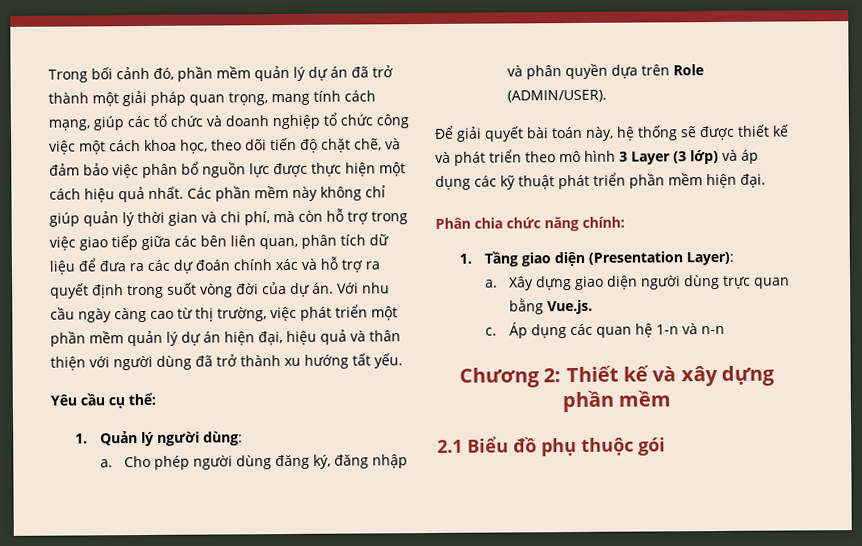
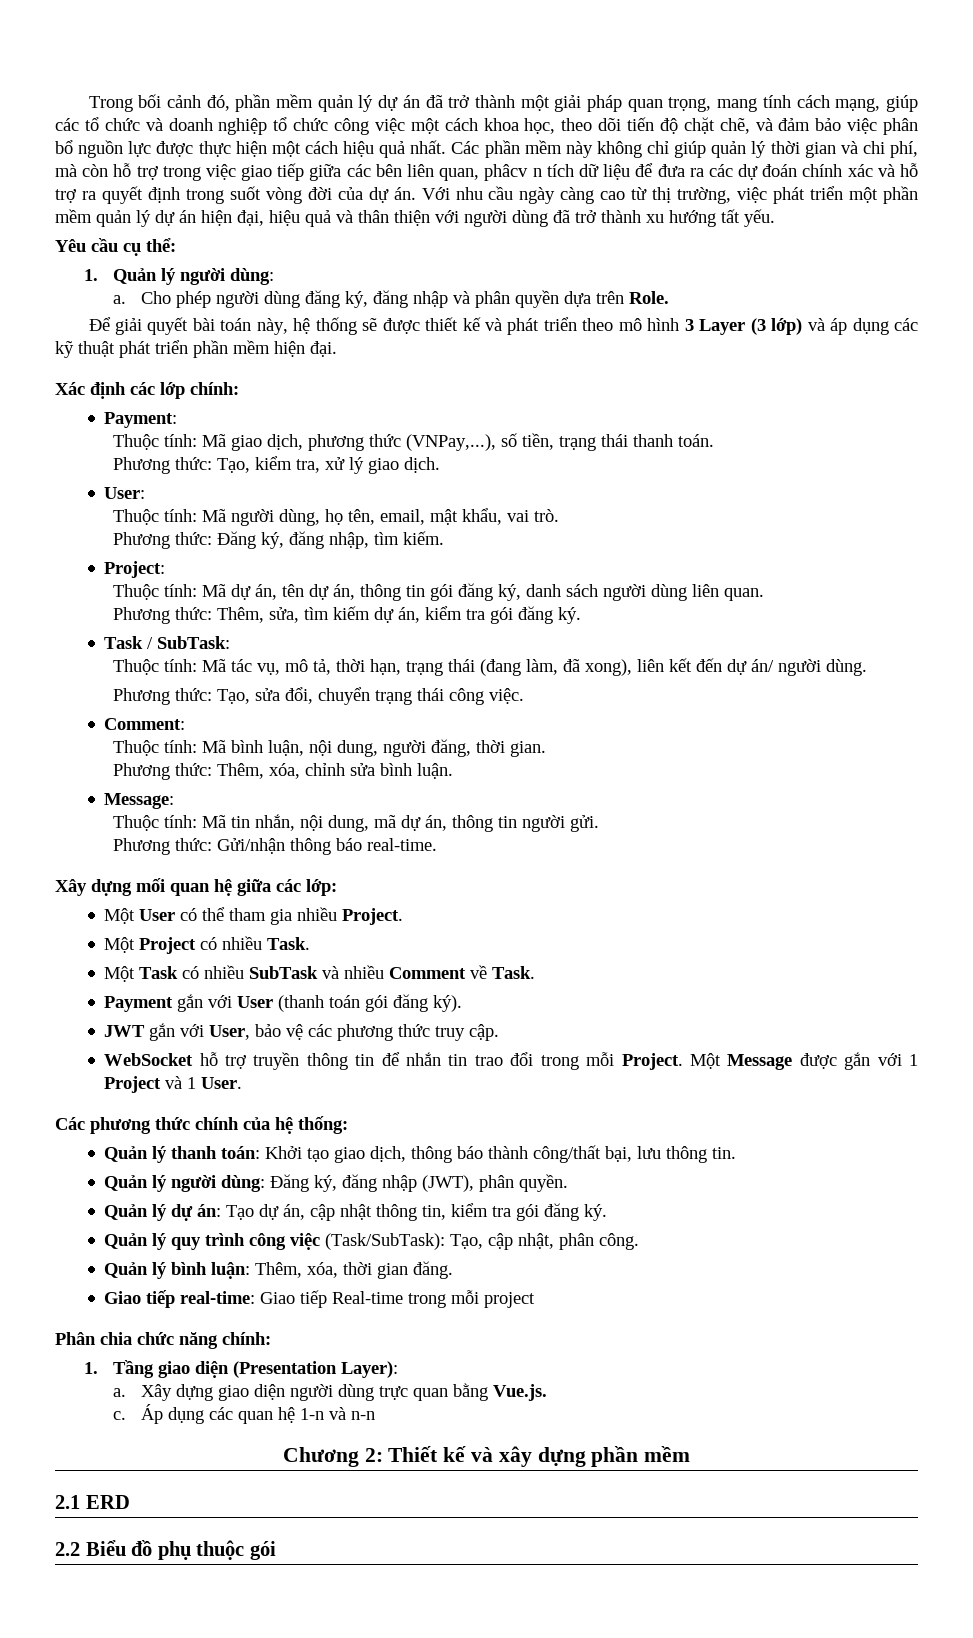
[301,234,337,249] phân -> [484,164,542,181] phâcv n
[673,64,705,76] [507,89,608,103] Role (ADMIN/USER). -> [629,291,670,304] Role.
(766, 180) none -> [55,382,239,399] [104,412,178,428] [112,433,714,451] [112,456,440,474] [104,487,146,499] [112,508,559,526] [112,531,444,549] [104,561,166,578] [112,583,764,601] [112,606,581,624] [104,636,231,649] [112,658,867,676] [112,687,524,705] [104,718,186,730] [112,739,546,757] [112,763,453,780] [104,793,175,809] [112,814,599,832] [112,838,437,855] [55,878,337,896] [104,907,404,925] [104,936,311,954] [104,965,536,982] [104,994,463,1012] [104,1023,500,1041] [104,1052,919,1070] [104,1076,243,1093] [55,1116,348,1134] [104,1145,737,1163] [104,1174,569,1192] [104,1203,608,1221] [104,1233,640,1250] [104,1261,454,1279] [104,1290,536,1308] // Xác định các lớp chính: // Payment: // Thuộc tính: Mã giao dịch, phương thức (VNPay,...), số tiền, trạng thái thanh toán. // Phương thức: Tạo, kiểm tra, xử lý giao dịch. // User: // Thuộc tính: Mã người dùng, họ tên, email, mật khẩu, vai trò. // Phương thức: Đăng ký, đăng nhập, tìm kiếm. // Project: // Thuộc tính: Mã dự án, tên dự án, thông tin gói đăng ký, danh sách người dùng liên quan. // Phương thức: Thêm, sửa, tìm kiếm dự án, kiểm tra gói đăng ký. // Task / SubTask: // Thuộc tính: Mã tác vụ, mô tả, thời hạn, trạng thái (đang làm, đã xong), liên kết đến dự án/ người dùng. // Phương thức: Tạo, sửa đổi, chuyển trạng thái công việc. // Comment: // Thuộc tính: Mã bình luận, nội dung, người đăng, thời gian. // Phương thức: Thêm, xóa, chỉnh sửa bình luận. // Message: // Thuộc tính: Mã tin nhắn, nội dung, mã dự án, thông tin người gửi. // Phương thức: Gửi/nhận thông báo real-time. // Xây dựng mối quan hệ giữa các lớp: // Một User có thể tham gia nhiều Project. // Một Project có nhiều Task. // Một Task có nhiều SubTask và nhiều Comment về Task. // Payment gắn với User (thanh toán gói đăng ký). // JWT gắn với User, bảo vệ các phương thức truy cập. // WebSocket hỗ trợ truyền thông tin để nhắn tin trao đổi trong mỗi Project. Một Message được gắn với 1 Project và 1 User. // Các phương thức chính của hệ thống: // Quản lý thanh toán: Khởi tạo giao dịch, thông báo thành công/thất bại, lưu thông tin. // Quản lý người dùng: Đăng ký, đăng nhập (JWT), phân quyền. // Quản lý dự án: Tạo dự án, cập nhật thông tin, kiểm tra gói đăng ký. // Quản lý quy trình công việc (Task/SubTask): Tạo, cập nhật, phân công. // Quản lý bình luận: Thêm, xóa, thời gian đăng. // Giao tiếp real-time: Giao tiếp Real-time trong mỗi project
(463, 446) none -> [85,1495,130,1509] [55,1542,80,1556] ERD // 2.2

